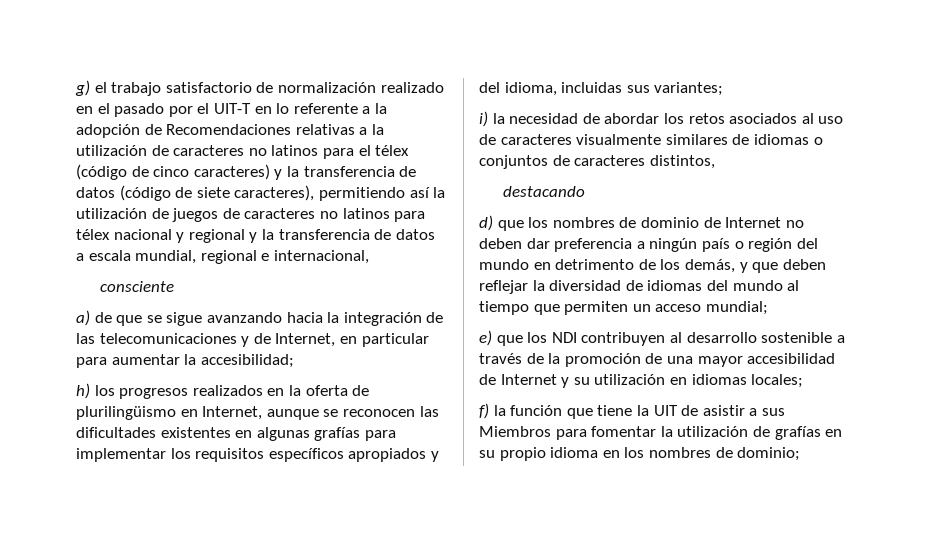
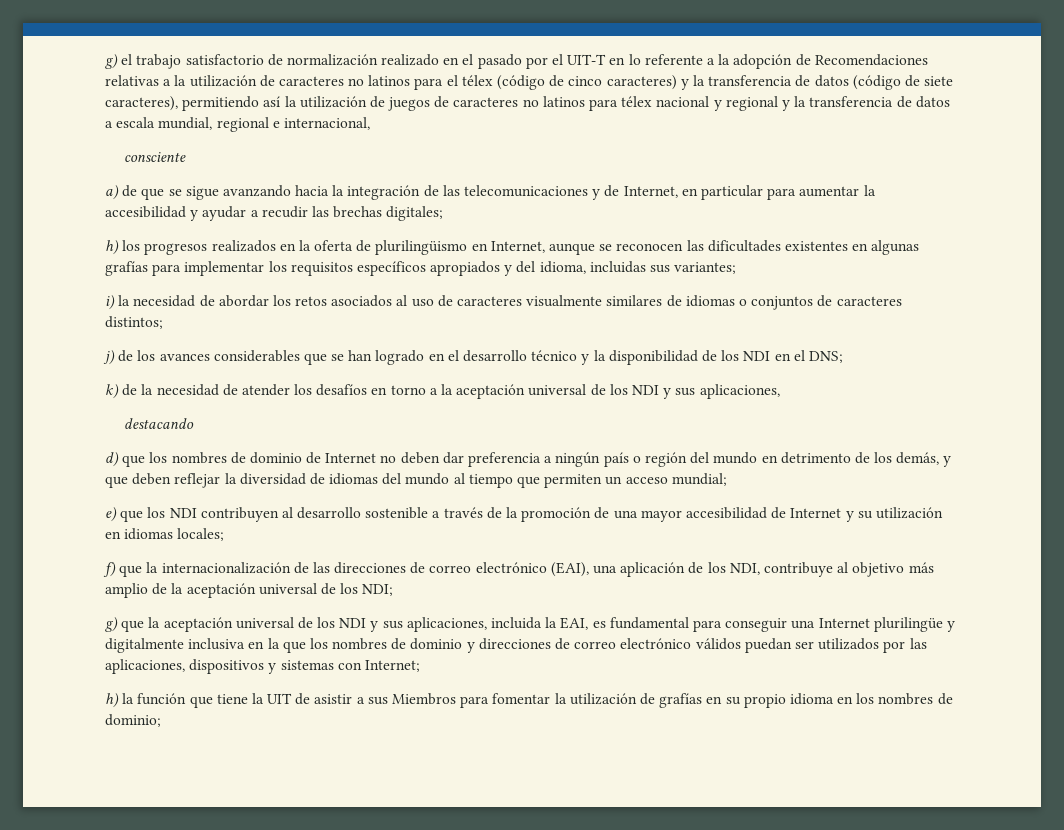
[200,354,294,368] accesibilidad; -> [105,206,444,221] accesibilidad y ayudar a recudir las brechas digitales;
[649,155,715,169] distintos, -> [105,316,163,329] [103,350,843,365] [105,384,780,399] distintos; // j) de los avances considerables que se han logrado en el desarrollo técnico y la disponibilidad de los NDI en el DNS; // k) de la necesidad de atender los desafíos en torno a la aceptación universal de los NDI y sus aplicaciones,
(489, 411) none -> [119,562,934,577] [105,583,394,598] [105,617,955,632] [105,638,927,653] [105,659,420,674] [105,693,119,708] que la internacionalización de las direcciones de correo electrónico (EAI), una aplicación de los NDI, contribuye al objetivo más amplio de la aceptación universal de los NDI; // g) que la aceptación universal de los NDI y sus aplicaciones, incluida la EAI, es fundamental para conseguir una Internet plurilingüe y digitalmente inclusiva en la que los nombres de dominio y direcciones de correo electrónico válidos puedan ser utilizados por las aplicaciones, dispositivos y sistemas con Internet; // h)

